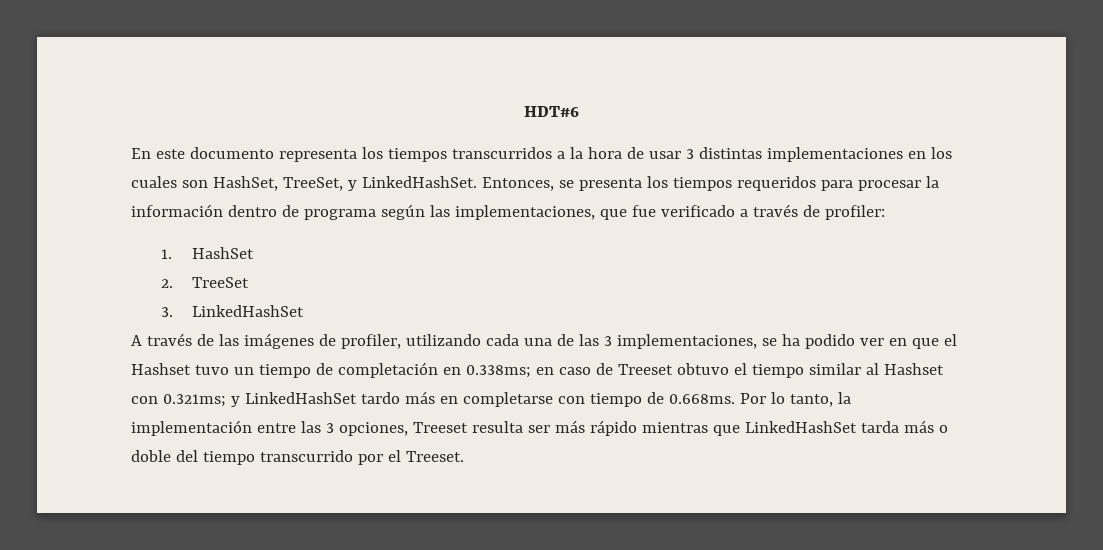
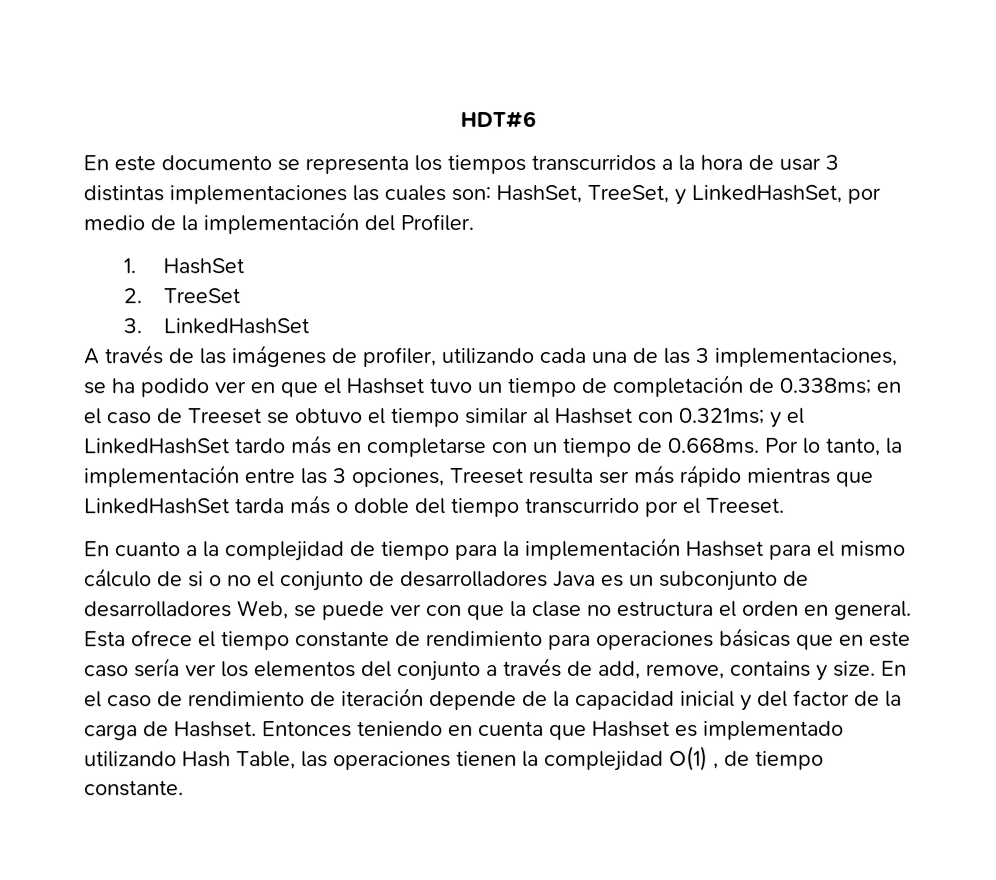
(274, 153) none -> [277,159,300,172] se
[907,147,952,159] [131,176,939,191] [131,204,885,220] en los cuales son HashSet, TreeSet, y LinkedHashSet. Entonces, se presenta los tiempos requeridos para procesar la información dentro de programa según las implementaciones, que fue verificado a través de profiler: -> [352,184,881,205] [83,212,474,235] las cuales son: HashSet, TreeSet, y LinkedHashSet, por medio de la implementación del Profiler.
[442,367,461,375] en -> [748,377,774,393] de
(554, 371) none -> [83,408,101,425] el
(673, 369) none -> [266,412,289,425] se
(240, 401) none -> [786,407,804,424] el
(585, 400) none -> [533,441,558,453] un
(464, 456) none -> [84,537,906,562] [84,568,809,592] [84,600,912,621] [84,627,911,651] [84,657,907,682] [84,688,902,711] [84,720,844,741] [84,745,824,771] [84,780,184,797] // En cuanto a la complejidad de tiempo para la implementación Hashset para el mismo cálculo de si o no el conjunto de desarrolladores Java es un subconjunto de desarrolladores Web, se puede ver con que la clase no estructura el orden en general. Esta ofrece el tiempo constante de rendimiento para operaciones básicas que en este caso sería ver los elementos del conjunto a través de add, remove, contains y size. En el caso de rendimiento de iteración depende de la capacidad inicial y del factor de la carga de Hashset. Entonces teniendo en cuenta que Hashset es implementado utilizando Hash Table, las operaciones tienen la complejidad O(1) , de tiempo constante.

